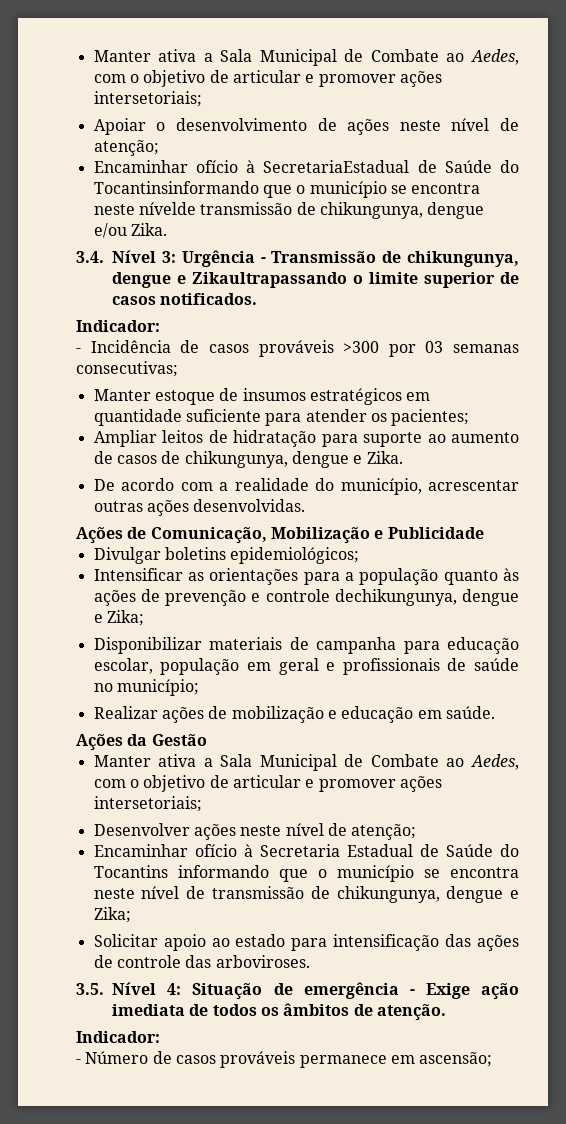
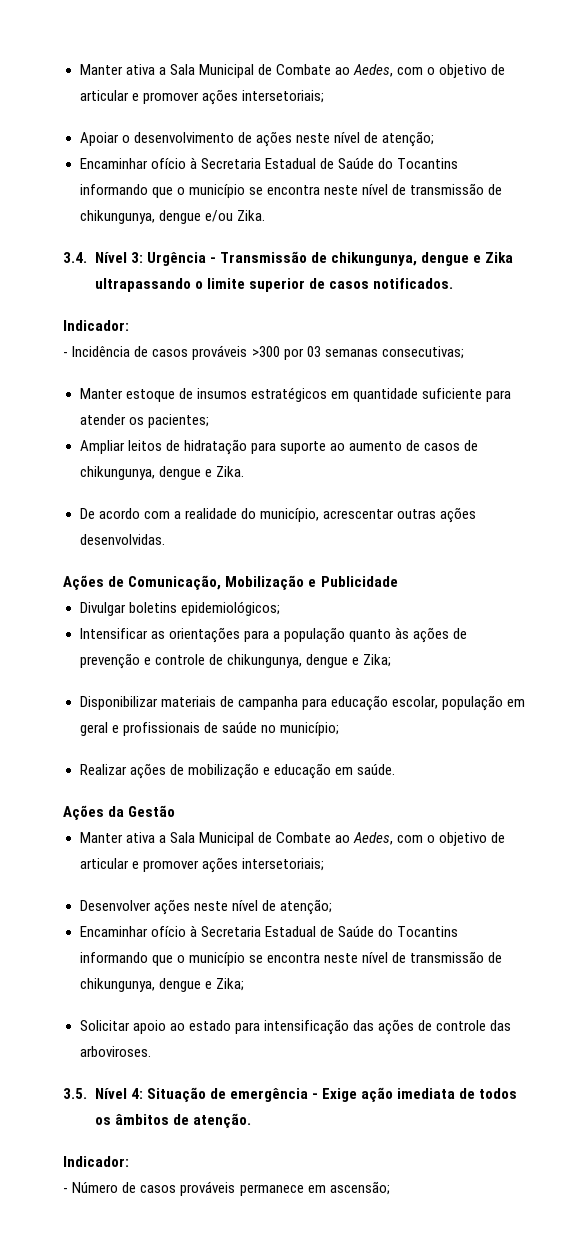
[263,160,519,173] [93,181,481,198] [93,202,197,215] SecretariaEstadual de Saúde do Tocantinsinformando que o município se encontra neste nívelde -> [200,158,459,169] [79,184,407,198] Secretaria Estadual de Saúde do Tocantins informando que o município se encontra neste nível de
[192,272,348,288] Zikaultrapassando -> [485,252,514,263] [94,278,191,292] Zika ultrapassando
[334,589,457,606] dechikungunya, -> [208,654,302,668] de chikungunya,

